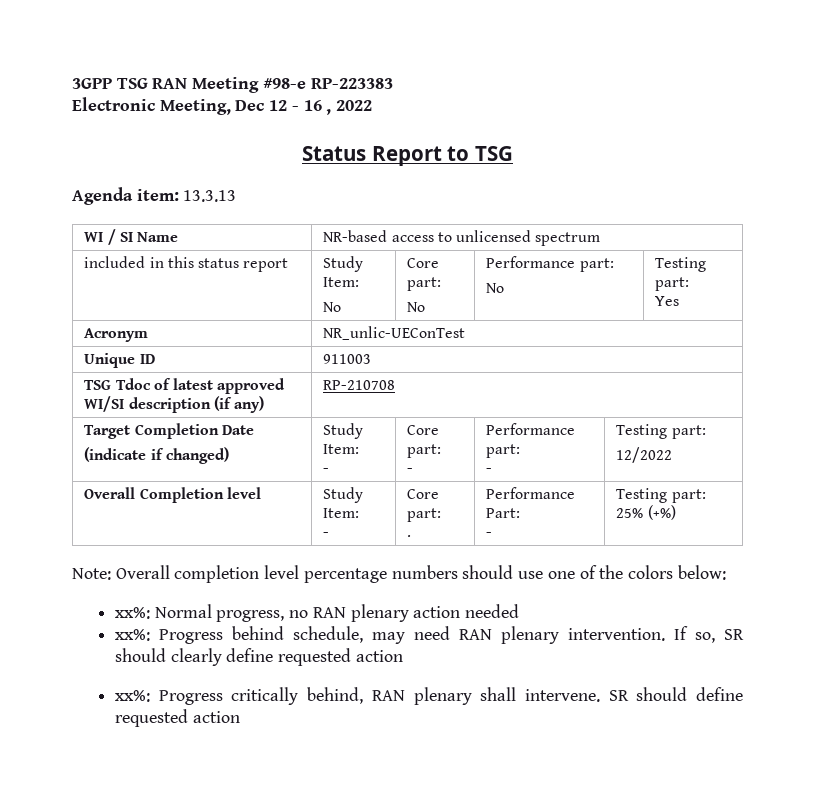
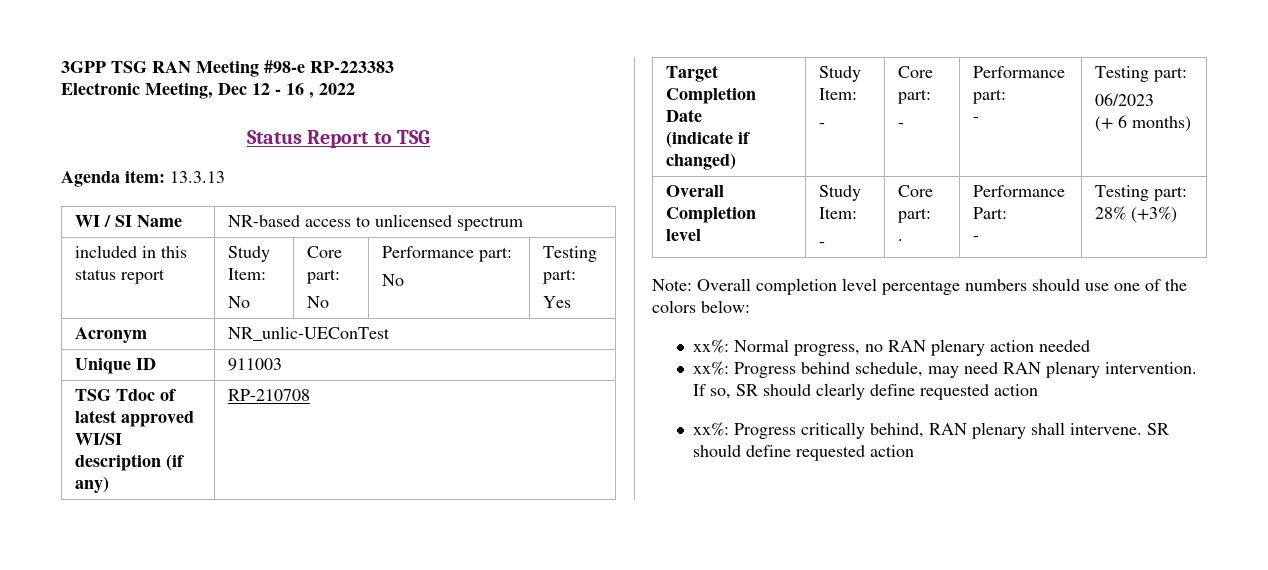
[616,447,673,463] 12/2022 -> [1094,93,1154,106] [1094,115,1191,132] 06/2023 // (+ 6 months)
[616,505,676,520] 25% (+%) -> [1094,206,1177,223] 28% (+3%)

